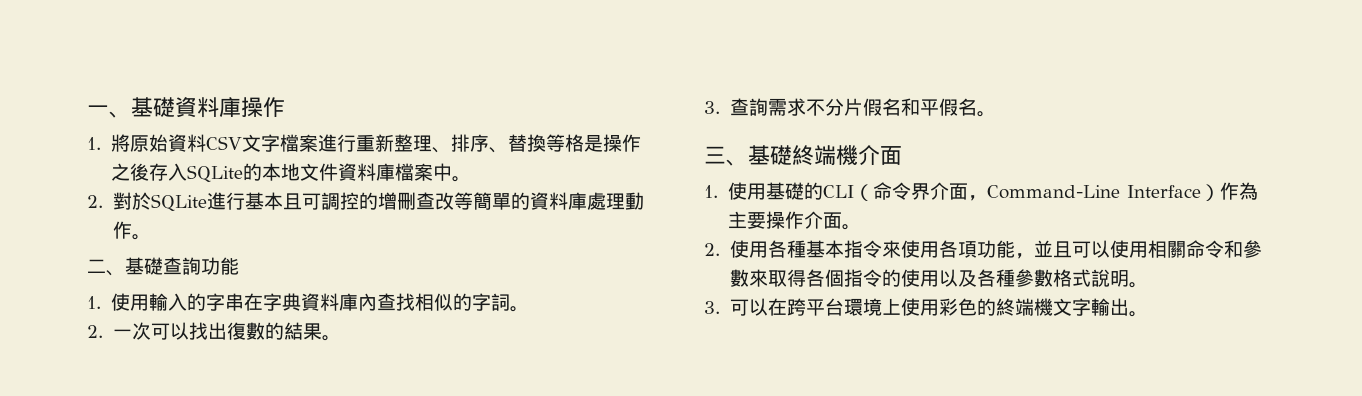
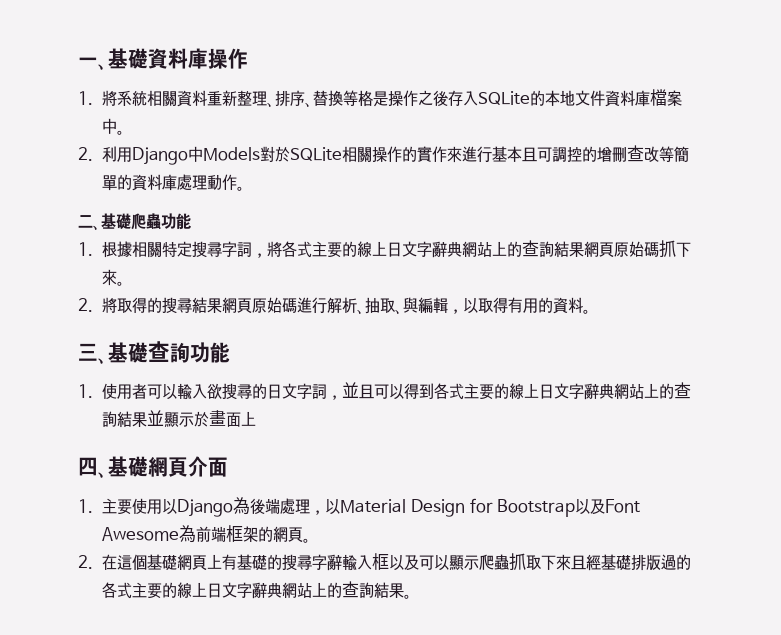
[129,134,356,152] 原始資料CSV文字檔案進行 -> [116,90,207,107] 系統相關資料
[112,192,207,212] 對於SQLite -> [101,146,463,165] 利用Django中Models對於SQLite相關操作的實作來
[163,257,239,275] [87,293,529,312] [87,322,341,341] [704,98,996,117] [704,145,902,166] [704,182,1258,201] [727,211,861,230] [704,240,1262,259] [729,269,1148,288] [704,298,1129,316] 查詢功能 // 1.使用輸入的字串在字典資料庫內查找相似的字詞。 // 2.一次可以找出復數的結果。 // 3.查詢需求不分片假名和平假名。 // 三、基礎終端機介面 // 1.使用基礎的CLI（命令界介面，Command-Line Interface）作為主要操作介面。 // 2.使用各種基本指令來使用各項功能，並且可以使用相關命令和參數來取得各個指令的使用以及各種參數格式說明。 // 3.可以在跨平台環境上使用彩色的終端機文字輸出 -> [131,213,191,230] [78,240,691,258] [101,269,125,286] [78,297,591,315] [78,341,230,364] [78,382,691,400] [101,410,256,428] [78,456,228,478] [78,497,641,517] [101,525,311,543] [78,553,691,571] [101,581,404,599] 爬蟲功能 // 1.根據相關特定搜尋字詞，將各式主要的線上日文字辭典網站上的查詢結果網頁原始碼抓下來。 // 2.將取得的搜尋結果網頁原始碼進行解析、抽取、與編輯，以取得有用的資料。 // 三、基礎查詢功能 // 1.使用者可以輸入欲搜尋的日文字詞，並且可以得到各式主要的線上日文字辭典網站上的查詢結果並顯示於畫面上 // 四、基礎網頁介面 // 1.主要使用以Django為後端處理，以Material Design for Bootstrap以及Font Awesome為前端框架的網頁。 // 2.在這個基礎網頁上有基礎的搜尋字辭輸入框以及可以顯示爬蟲抓取下來且經基礎排版過的各式主要的線上日文字辭典網站上的查詢結果

